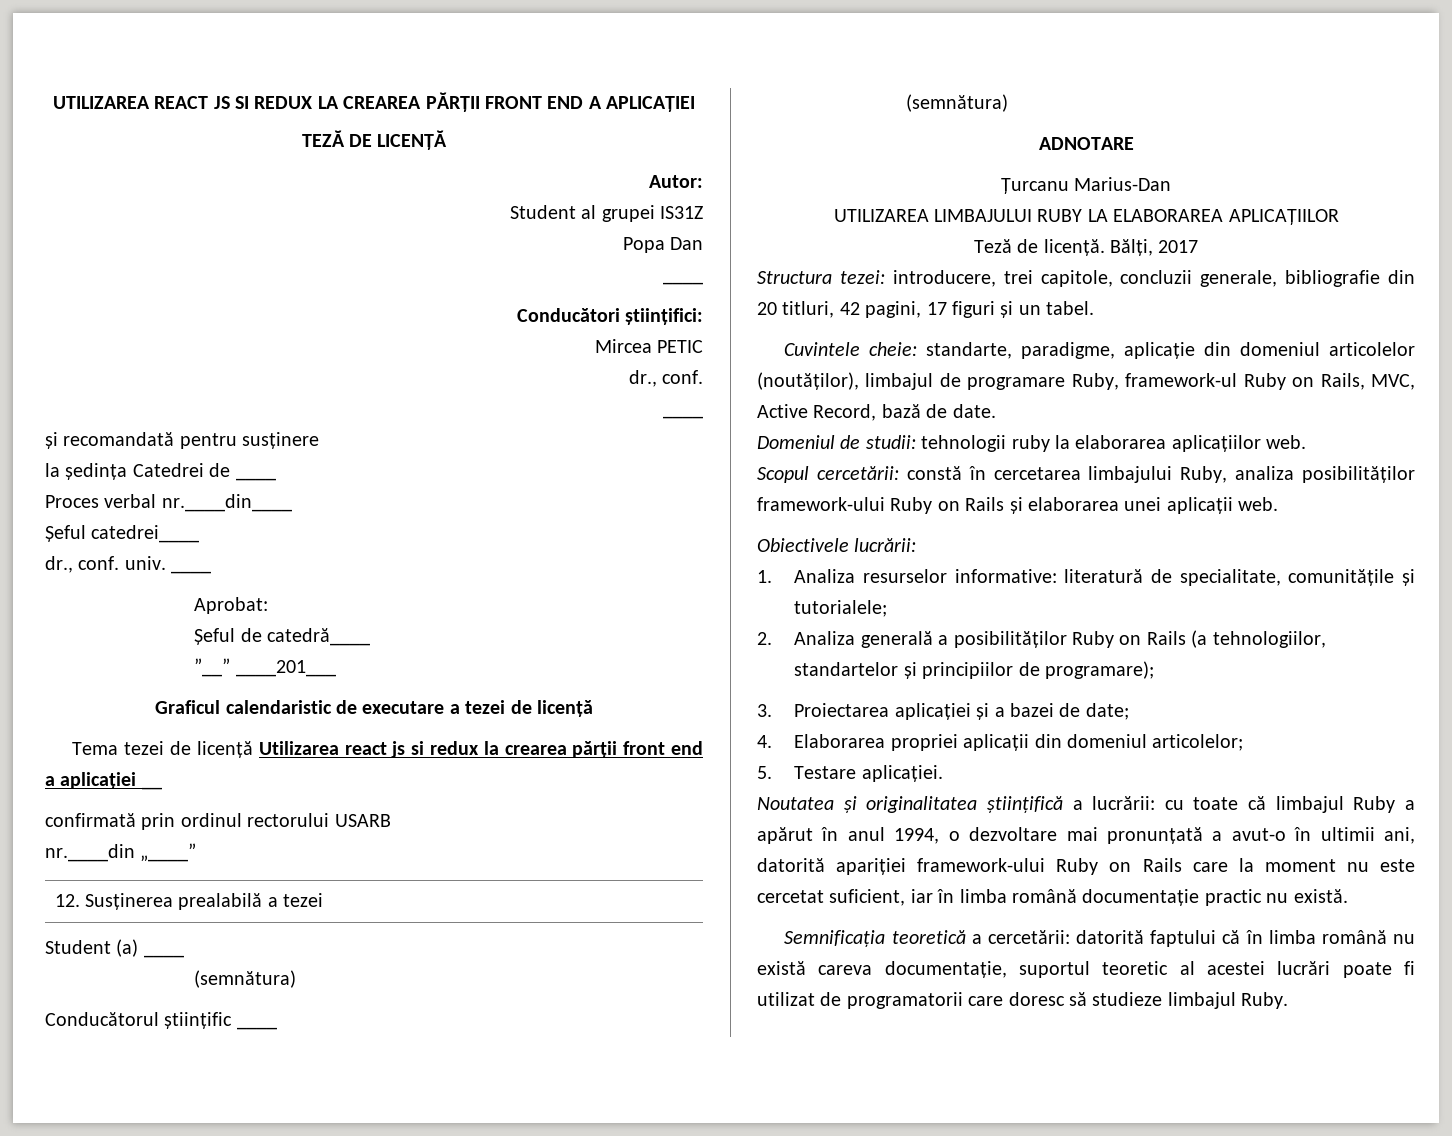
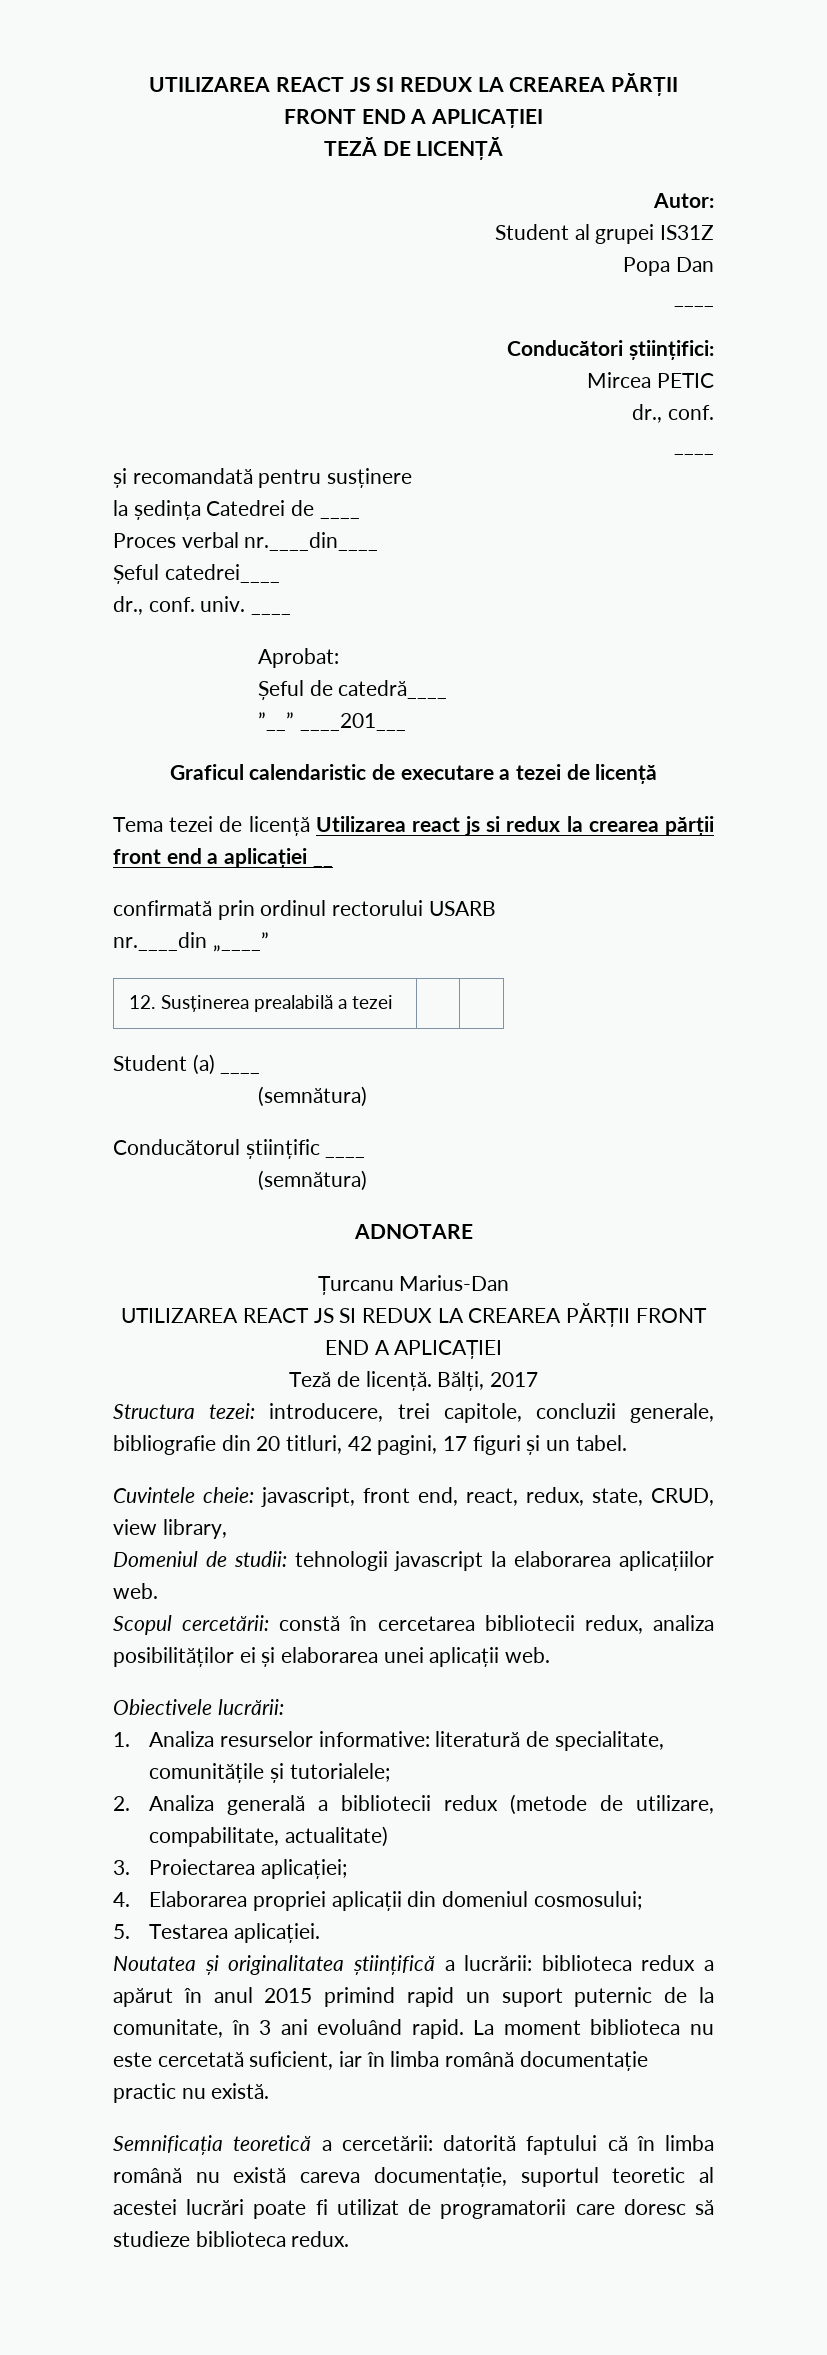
[933,209,1339,225] LIMBAJULUI RUBY LA ELABORAREA APLICAȚIILOR -> [242,1303,707,1327] [324,1340,503,1359] REACT JS SI REDUX LA CREAREA PĂRȚII FRONT END A APLICAȚIEI
[926,342,1415,359] [757,372,1415,390] [757,404,996,421] standarte, paradigme, aplicație din domeniul articolelor (noutăților), limbajul de programare Ruby, framework-ul Ruby on Rails, MVC, Active Record, bază de date. -> [261,1487,714,1507] [113,1519,227,1539] javascript, front end, react, redux, state, CRUD, view library,
[1011,435,1050,452] ruby -> [394,1551,484,1571] javascript
[1088,466,1415,483] [757,497,1005,514] limbajului Ruby, analiza posibilităților framework-ului Ruby on Rails -> [484,1615,714,1634] [113,1647,256,1667] bibliotecii redux, analiza posibilităților ei
[953,630,1326,648] [794,661,1154,679] [757,703,1129,720] posibilităților Ruby on Rails (a tehnologiilor, standartelor și principiilor de programare); // 3. Proiectarea aplicației și a bazei de date; -> [341,1794,714,1815] [149,1826,388,1847] [113,1859,347,1879] bibliotecii redux (metode de utilizare, compabilitate, actualitate) // 3. Proiectarea aplicației;
[1152,734,1244,751] articolelor; -> [533,1891,642,1910] cosmosului;
[794,766,857,779] Testare -> [149,1924,229,1939] Testarea
[1164,796,1415,813] [757,827,1415,844] [757,858,1336,875] cu toate că limbajul Ruby a apărut în anul 1994, o dezvoltare mai pronunțată a avut-o în ultimii ani, datorită apariției framework-ului Ruby on Rails care la moment -> [541,1955,714,1971] [113,1987,714,2007] [113,2019,681,2039] biblioteca redux a apărut în anul 2015 primind rapid un suport puternic de la comunitate, în 3 ani evoluând rapid. La moment biblioteca
[757,890,824,903] cercetat -> [157,2052,244,2067] cercetată
[1167,992,1289,1009] limbajul Ruby. -> [195,2231,350,2247] biblioteca redux.

